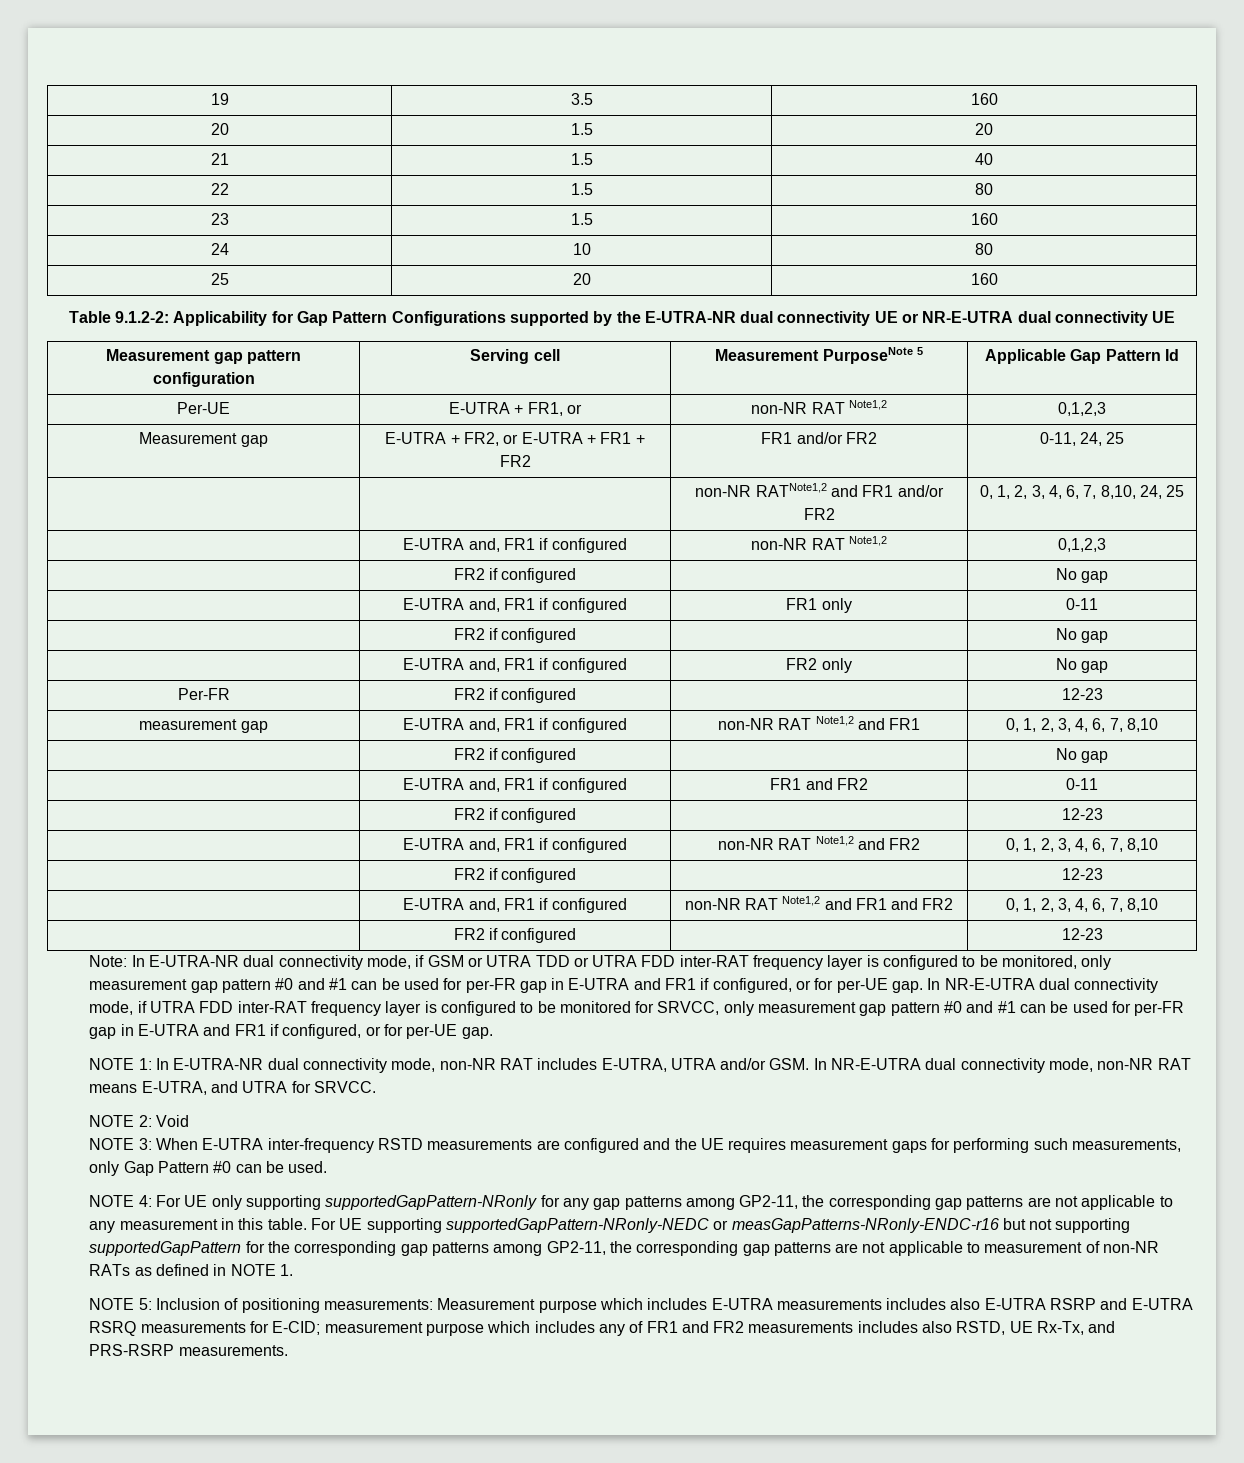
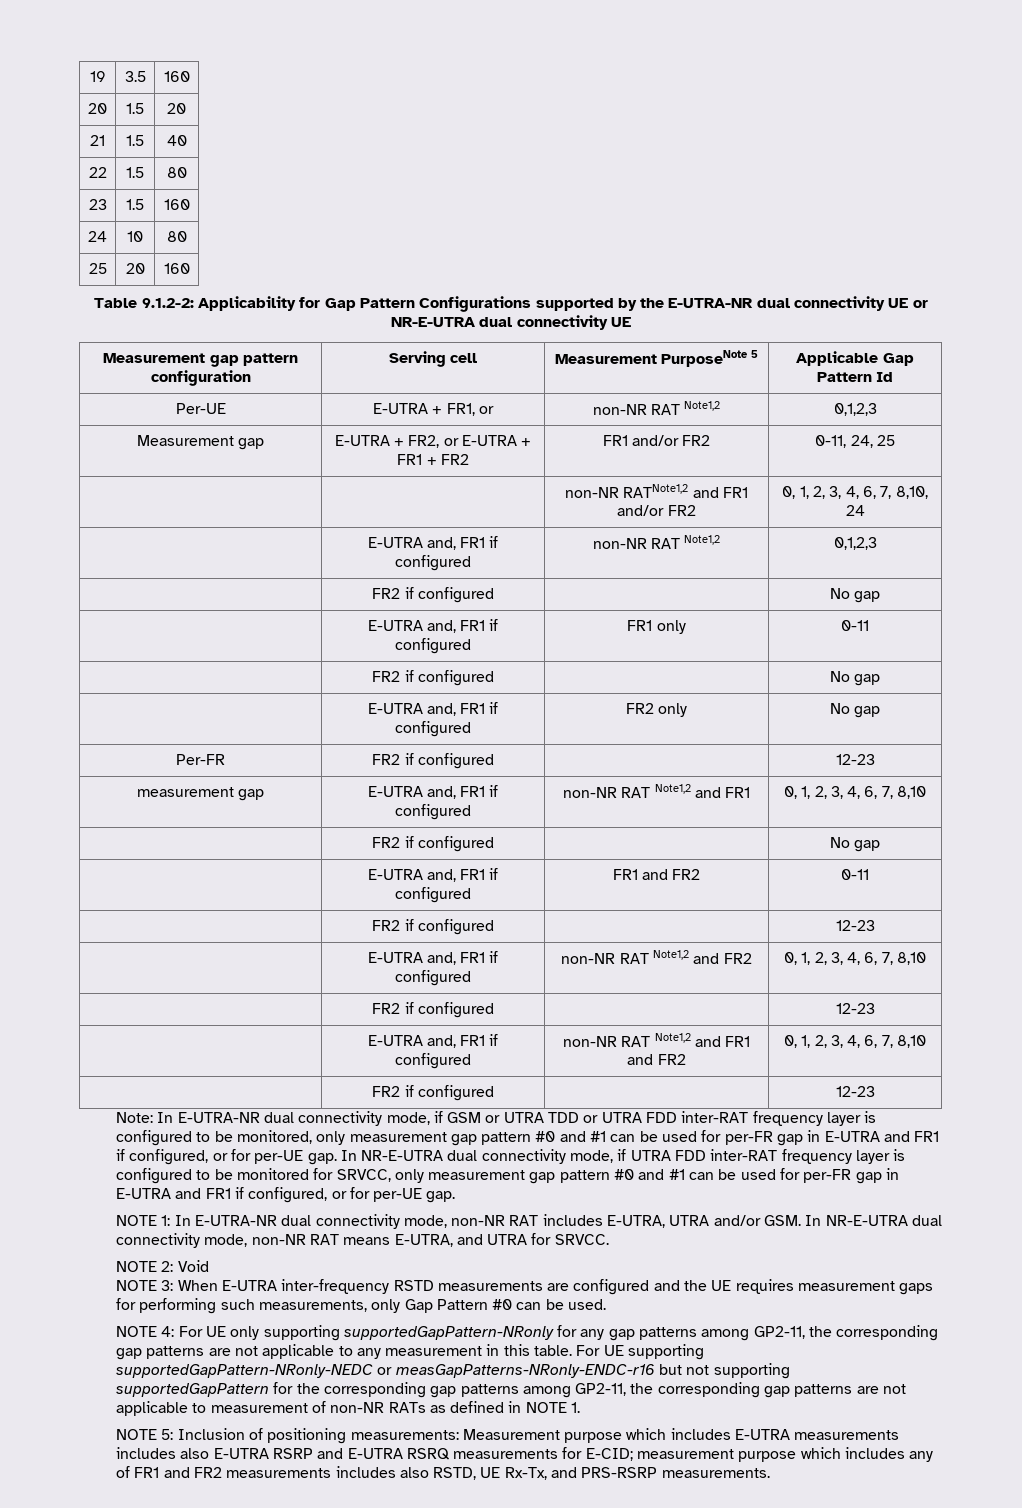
[1140,485,1185,499] 24, 25 -> [845,505,865,516] 24

